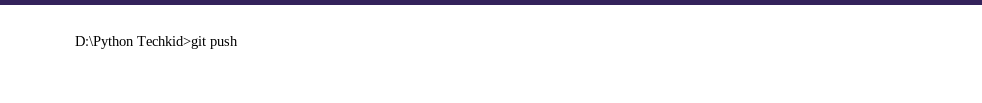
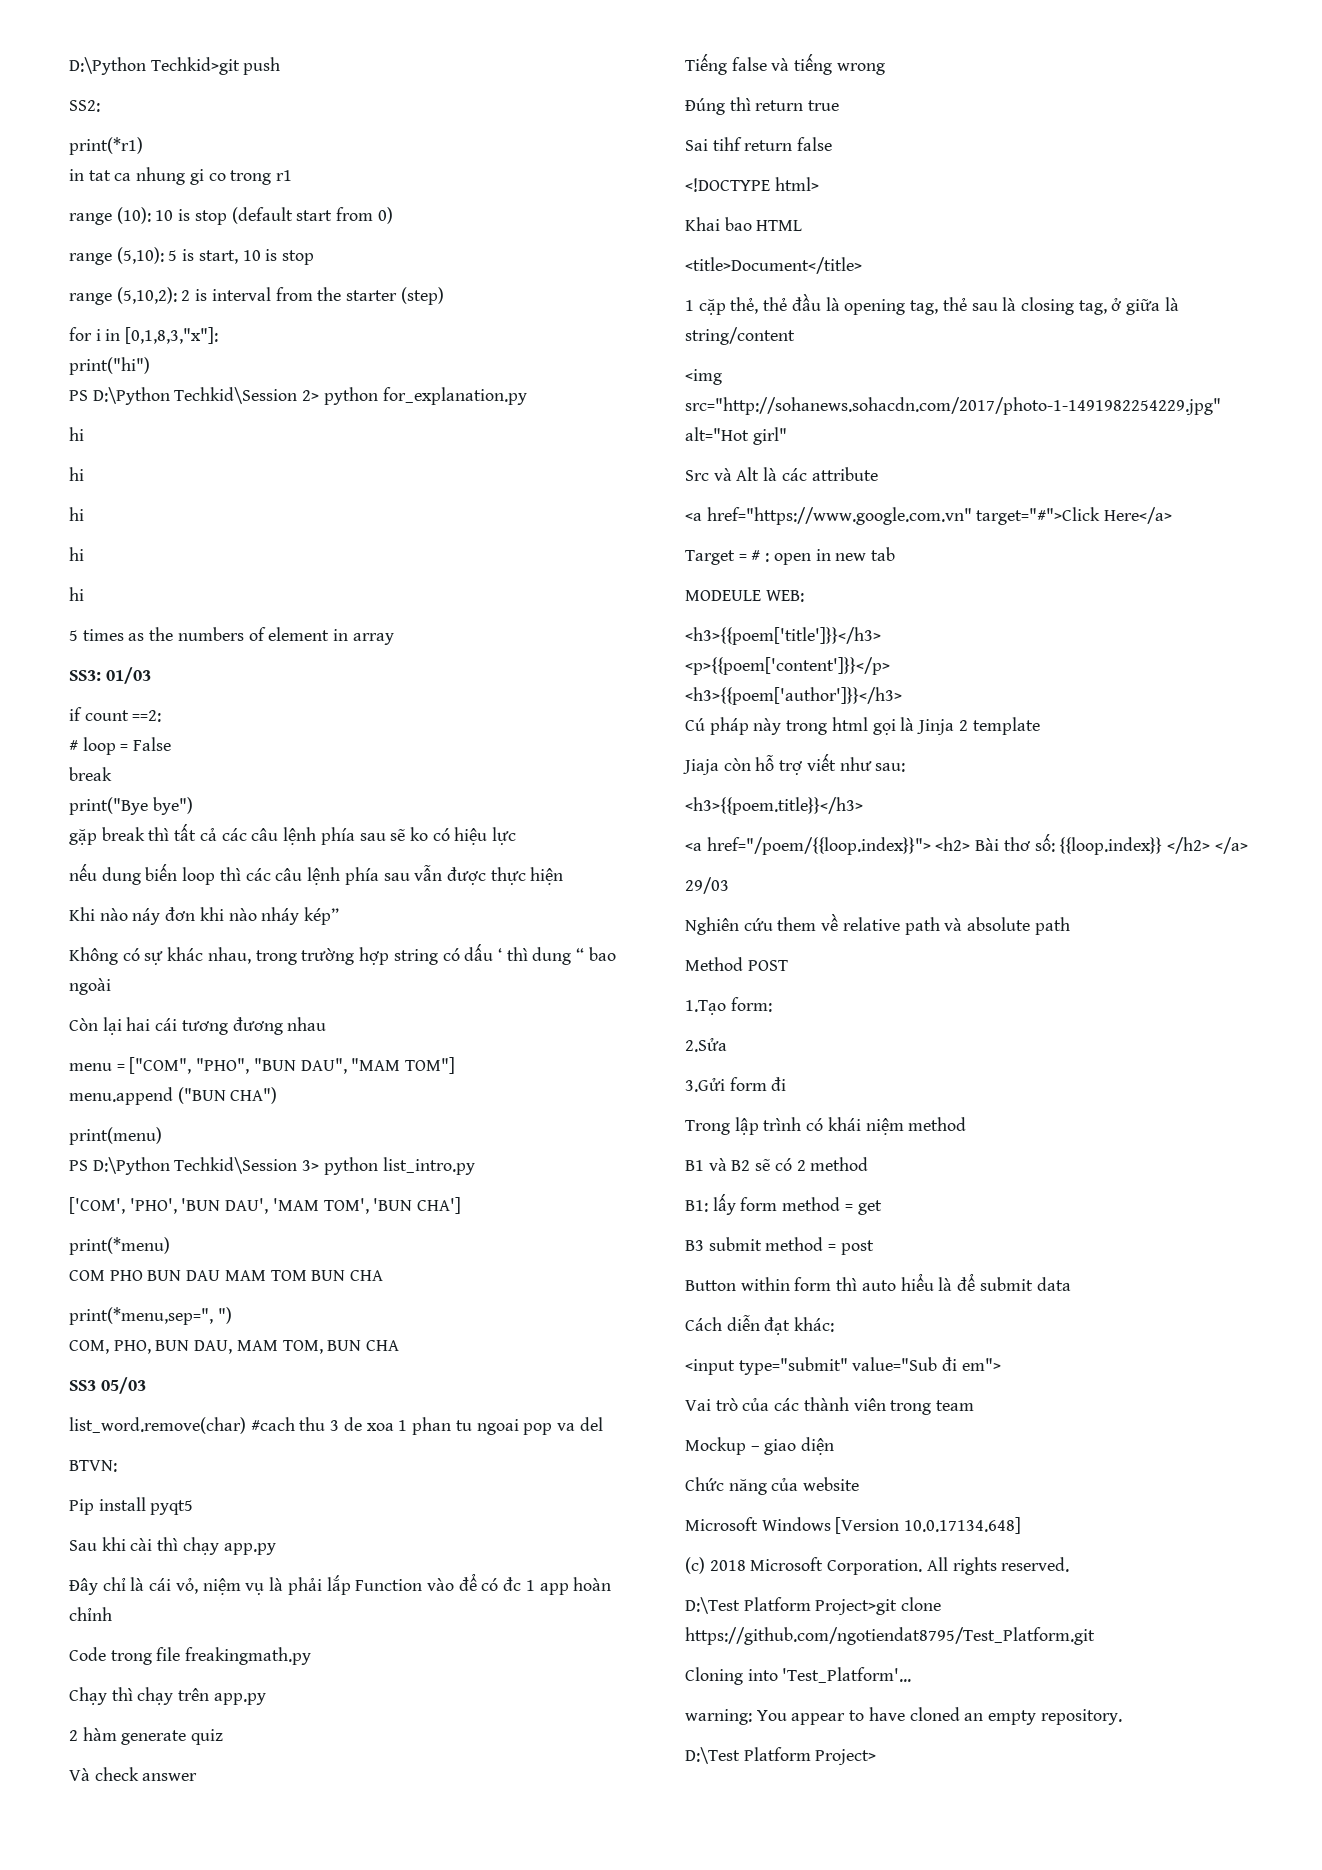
(238, 42) none -> [69,100,100,112] [69,137,143,155] [69,167,293,185] [69,207,393,225] [69,247,315,265] [69,287,444,305] [69,327,219,344] [69,357,150,375] [69,387,527,405] [69,427,84,441] [69,467,84,481] [69,507,84,521] [69,547,84,561] [69,587,84,601] [69,627,394,645] [69,667,151,684] [69,707,162,722] [69,737,172,755] [69,767,112,781] [69,797,193,815] [69,823,517,845] [69,863,564,885] [69,907,340,925] [69,943,616,965] [69,978,111,995] [69,1017,327,1035] [69,1057,456,1074] [69,1087,278,1105] [69,1127,162,1145] [69,1157,475,1175] [69,1197,462,1214] [69,1237,170,1255] [69,1270,384,1281] [69,1307,232,1325] [69,1340,400,1354] [69,1377,146,1394] [69,1417,603,1435] [69,1460,117,1472] [69,1497,194,1515] [69,1537,276,1555] [69,1573,612,1595] [69,1607,112,1621] [69,1647,312,1665] [69,1687,266,1705] [69,1727,224,1745] [69,1767,198,1781] [685,53,885,75] [685,97,840,115] [685,137,833,151] [685,177,819,192] [685,217,803,231] [685,257,862,274] [685,293,1179,315] [685,327,795,345] [685,369,722,385] [685,397,1221,415] [685,427,787,445] [685,467,878,481] [685,507,1173,525] [685,547,896,565] [685,590,804,602] [685,627,881,645] [685,657,890,675] [685,687,902,705] [685,717,1040,735] [683,753,906,775] [685,797,863,815] [685,833,1248,855] [685,877,729,894] [685,913,1070,935] [685,957,788,971] [685,997,772,1015] [685,1038,727,1052] [685,1077,787,1092] [685,1117,967,1135] [685,1157,869,1171] [685,1193,882,1215] [685,1237,874,1255] [685,1273,1071,1291] [685,1314,835,1335] [685,1357,1001,1375] [685,1397,975,1415] [685,1437,835,1455] [685,1477,860,1495] [685,1517,1022,1534] [685,1557,1070,1575] [685,1597,942,1615] [685,1627,1095,1645] [685,1667,912,1685] [685,1707,1122,1725] [685,1747,877,1765] // SS2: // print(*r1) // in tat ca nhung gi co trong r1 // range (10): 10 is stop (default start from 0) // range (5,10): 5 is start, 10 is stop // range (5,10,2): 2 is interval from the starter (step) // for i in [0,1,8,3,"x"]: // print("hi") // PS D:\Python Techkid\Session 2> python for_explanation.py // hi // hi // hi // hi // hi // 5 times as the numbers of element in array // SS3: 01/03 // if count ==2: // # loop = False // break // print("Bye bye") // gặp break thì tất cả các câu lệnh phía sau sẽ ko có hiệu lực // nếu dung biến loop thì các câu lệnh phía sau vẫn được thực hiện // Khi nào náy đơn khi nào nháy kép” // Không có sự khác nhau, trong trường hợp string có dấu ‘ thì dung “ bao ngoài // Còn lại hai cái tương đương nhau // menu = ["COM", "PHO", "BUN DAU", "MAM TOM"] // menu.append ("BUN CHA") // print(menu) // PS D:\Python Techkid\Session 3> python list_intro.py // ['COM', 'PHO', 'BUN DAU', 'MAM TOM', 'BUN CHA'] // print(*menu) // COM PHO BUN DAU MAM TOM BUN CHA // print(*menu,sep=", ") // COM, PHO, BUN DAU, MAM TOM, BUN CHA // SS3 05/03 // list_word.remove(char) #cach thu 3 de xoa 1 phan tu ngoai pop va del // BTVN: // Pip install pyqt5 // Sau khi cài thì chạy app.py // Đây chỉ là cái vỏ, niệm vụ là phải lắp Function vào để có đc 1 app hoàn chỉnh // Code trong file freakingmath.py // Chạy thì chạy trên app.py // 2 hàm generate quiz // Và check answer // Tiếng false và tiếng wrong // Đúng thì return true // Sai tihf return false // <!DOCTYPE html> // Khai bao HTML // <title>Document</title> // 1 cặp thẻ, thẻ đầu là opening tag, thẻ sau là closing tag, ở giữa là string/content // <img src="http://sohanews.sohacdn.com/2017/photo-1-1491982254229.jpg" alt="Hot girl" // Src và Alt là các attribute // <a href="https://www.google.com.vn" target="#">Click Here</a> // Target = # : open in new tab // MODEULE WEB: // <h3>{{poem['title']}}</h3> // <p>{{poem['content']}}</p> // <h3>{{poem['author']}}</h3> // Cú pháp này trong html gọi là Jinja 2 template // Jiaja còn hỗ trợ viết như sau: // <h3>{{poem.title}}</h3> // <a href="/poem/{{loop.index}}"> <h2> Bài thơ số: {{loop.index}} </h2> </a> // 29/03 // Nghiên cứu them về relative path và absolute path // Method POST // 1.Tạo form: // 2.Sửa // 3.Gửi form đi // Trong lập trình có khái niệm method // B1 và B2 sẽ có 2 method // B1: lấy form method = get // B3 submit method = post // Button within form thì auto hiểu là để submit data // Cách diễn đạt khác: // <input type="submit" value="Sub đi em"> // Vai trò của các thành viên trong team // Mockup – giao diện // Chức năng của website // Microsoft Windows [Version 10.0.17134.648] // (c) 2018 Microsoft Corporation. All rights reserved. // D:\Test Platform Project>git clone https://github.com/ngotiendat8795/Test_Platform.git // Cloning into 'Test_Platform'... // warning: You appear to have cloned an empty repository. // D:\Test Platform Project>

